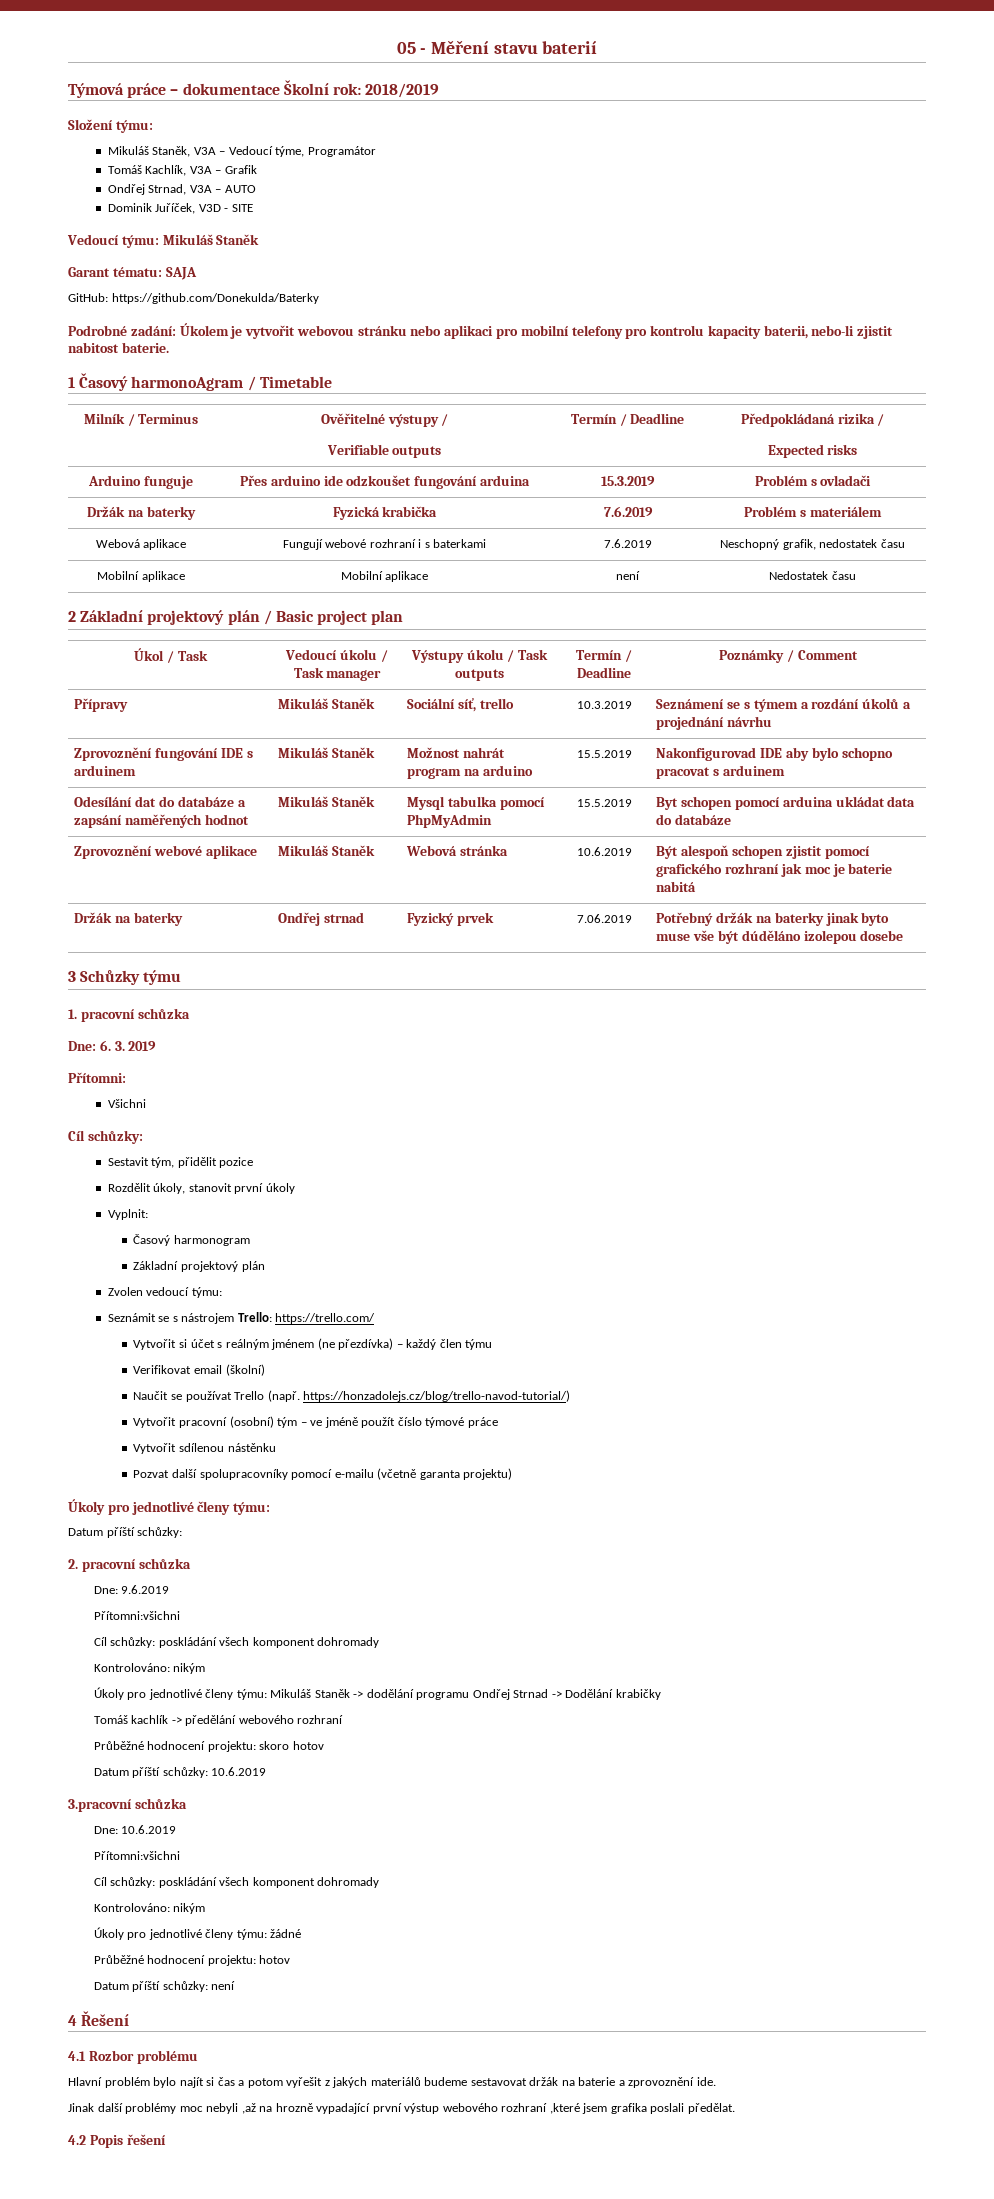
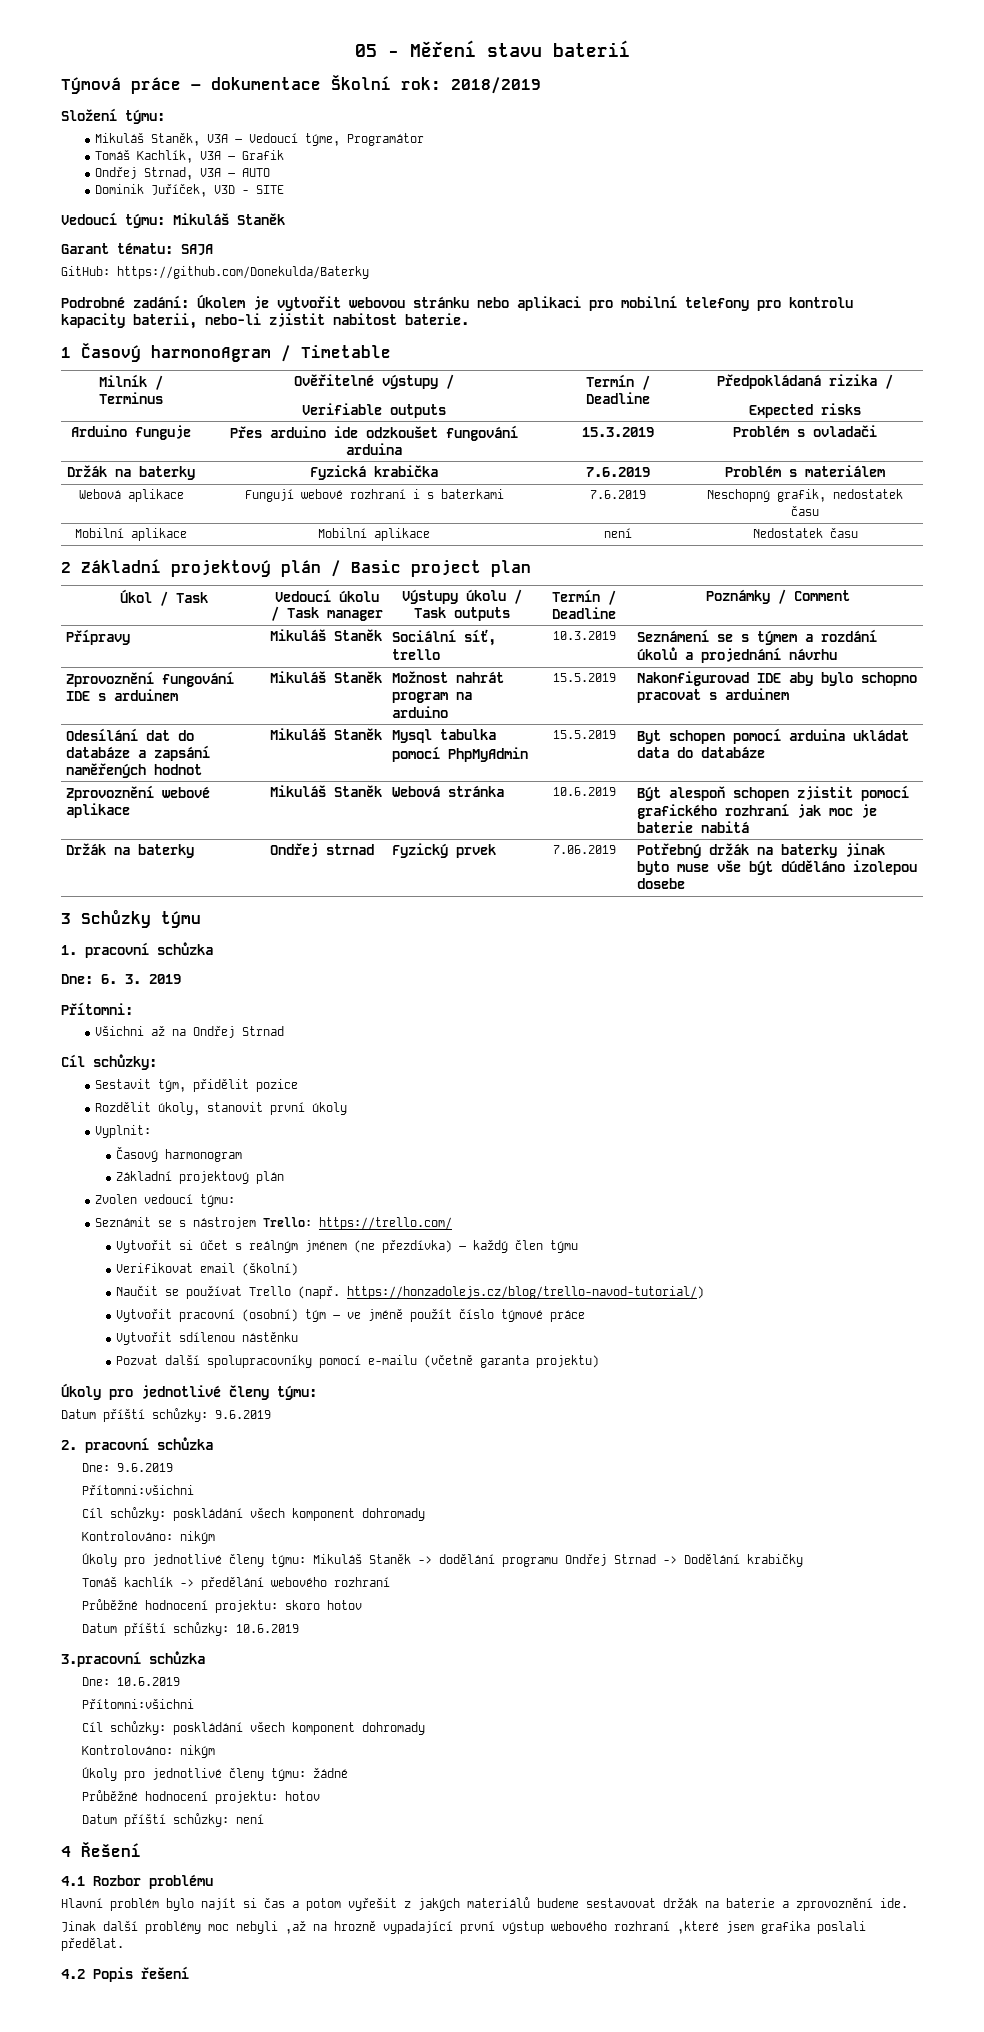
(146, 1103) none -> [151,1026,285,1038] až na Ondřej Strnad
(183, 1532) none -> [215,1410,271,1419] 9.6.2019

